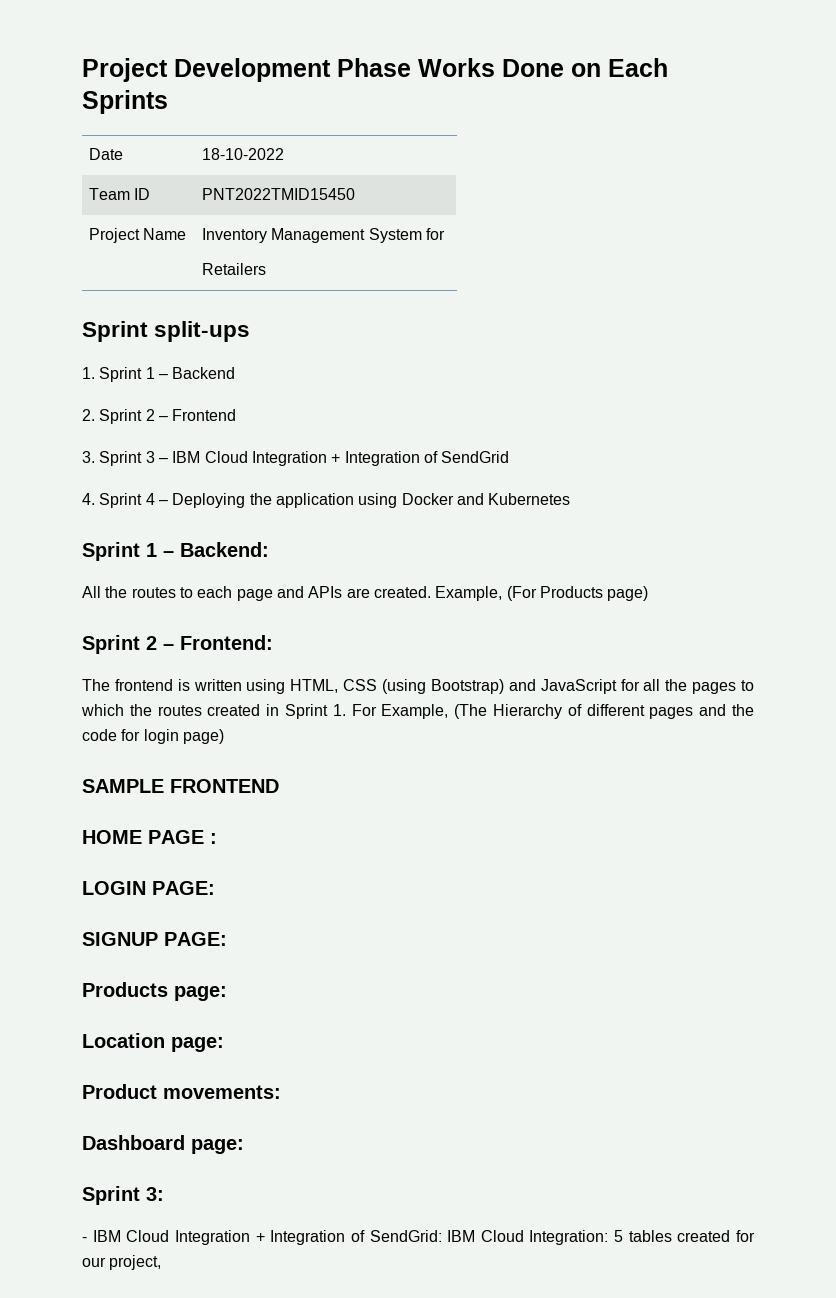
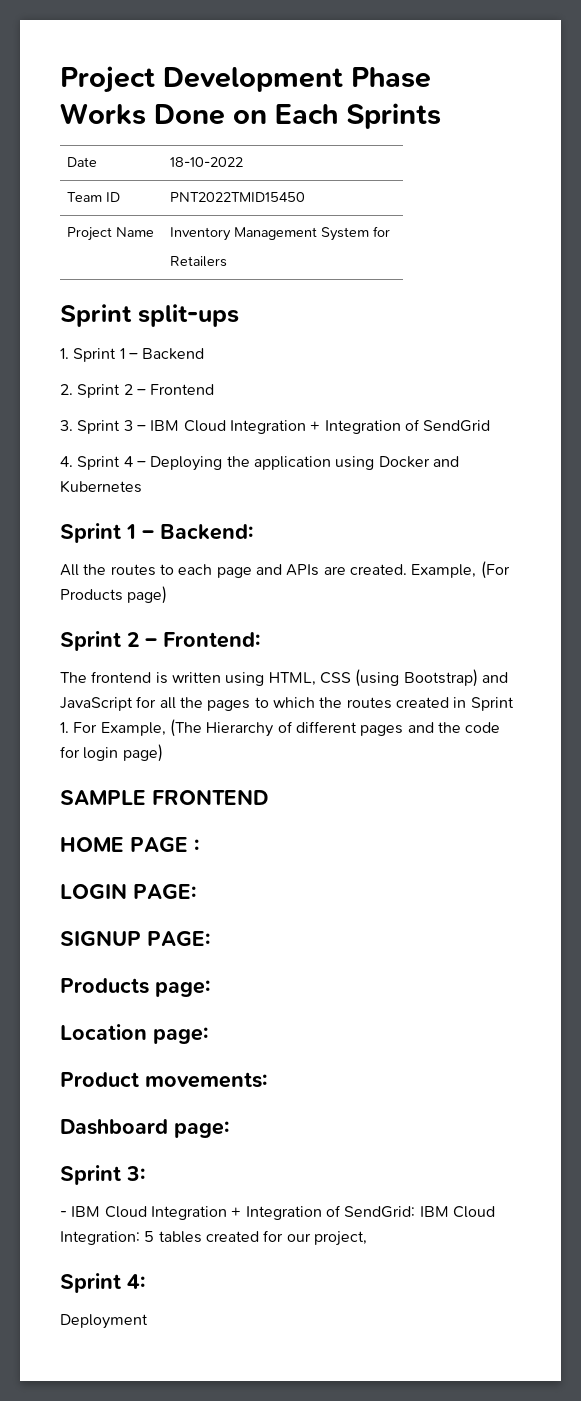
(162, 1262) none -> [60,1273,145,1293] [60,1314,148,1329] // Sprint 4: // Deployment

